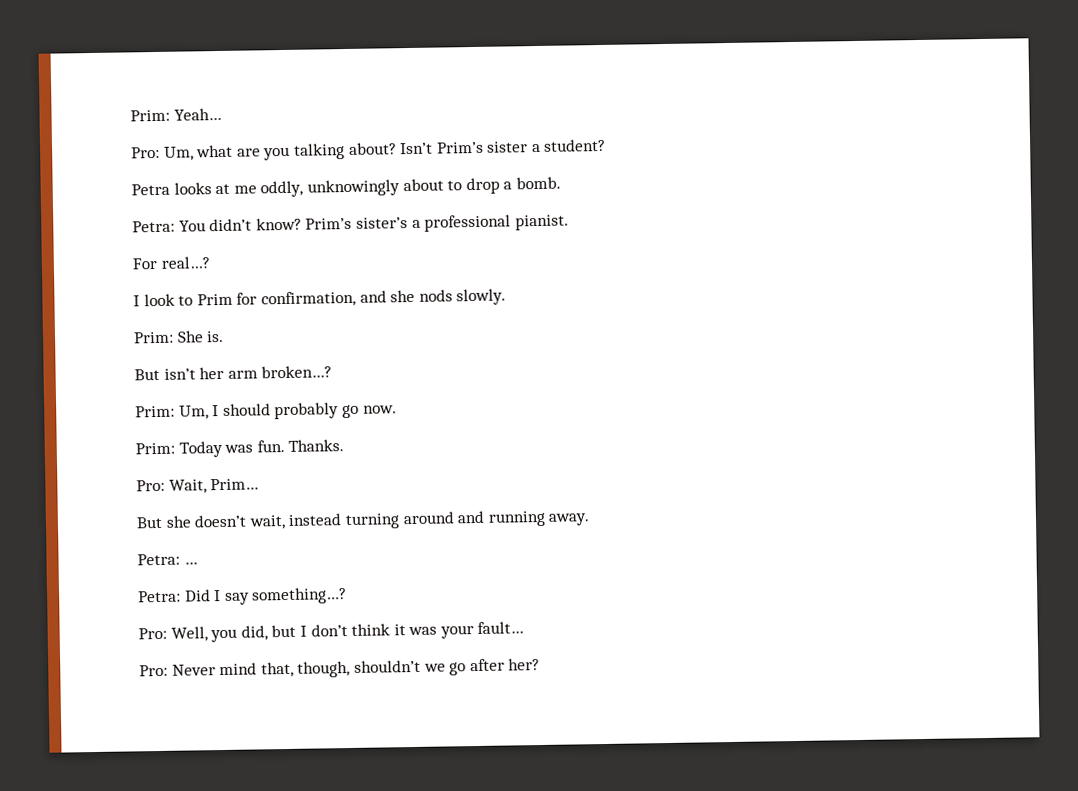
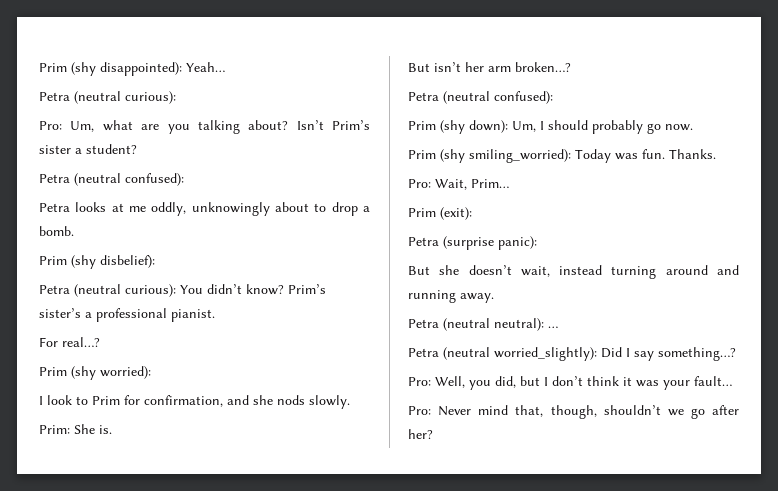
[130,107,222,122] Prim: Yeah… -> [39,62,225,76] [39,91,176,104] Prim (shy disappointed): Yeah… // Petra (neutral curious):
(607, 145) none -> [39,173,184,186] // Petra (neutral confused):
[132,220,175,233] Petra: -> [39,255,155,269] [39,284,176,297] Prim (shy disbelief): // Petra (neutral curious):
(210, 262) none -> [39,366,151,380] // Prim (shy worried):
[135,405,175,418] Prim: -> [408,91,553,104] [408,120,508,134] Petra (neutral confused): // Prim (shy down):
[135,442,175,455] Prim: -> [408,149,571,163] Prim (shy smiling_worried):
(260, 484) none -> [408,207,472,220] [408,236,537,250] // Prim (exit): // Petra (surprise panic):
[137,553,198,566] [138,590,181,603] Petra: … // Petra: -> [408,318,558,331] [408,347,597,361] Petra (neutral neutral): … // Petra (neutral worried_slightly):

